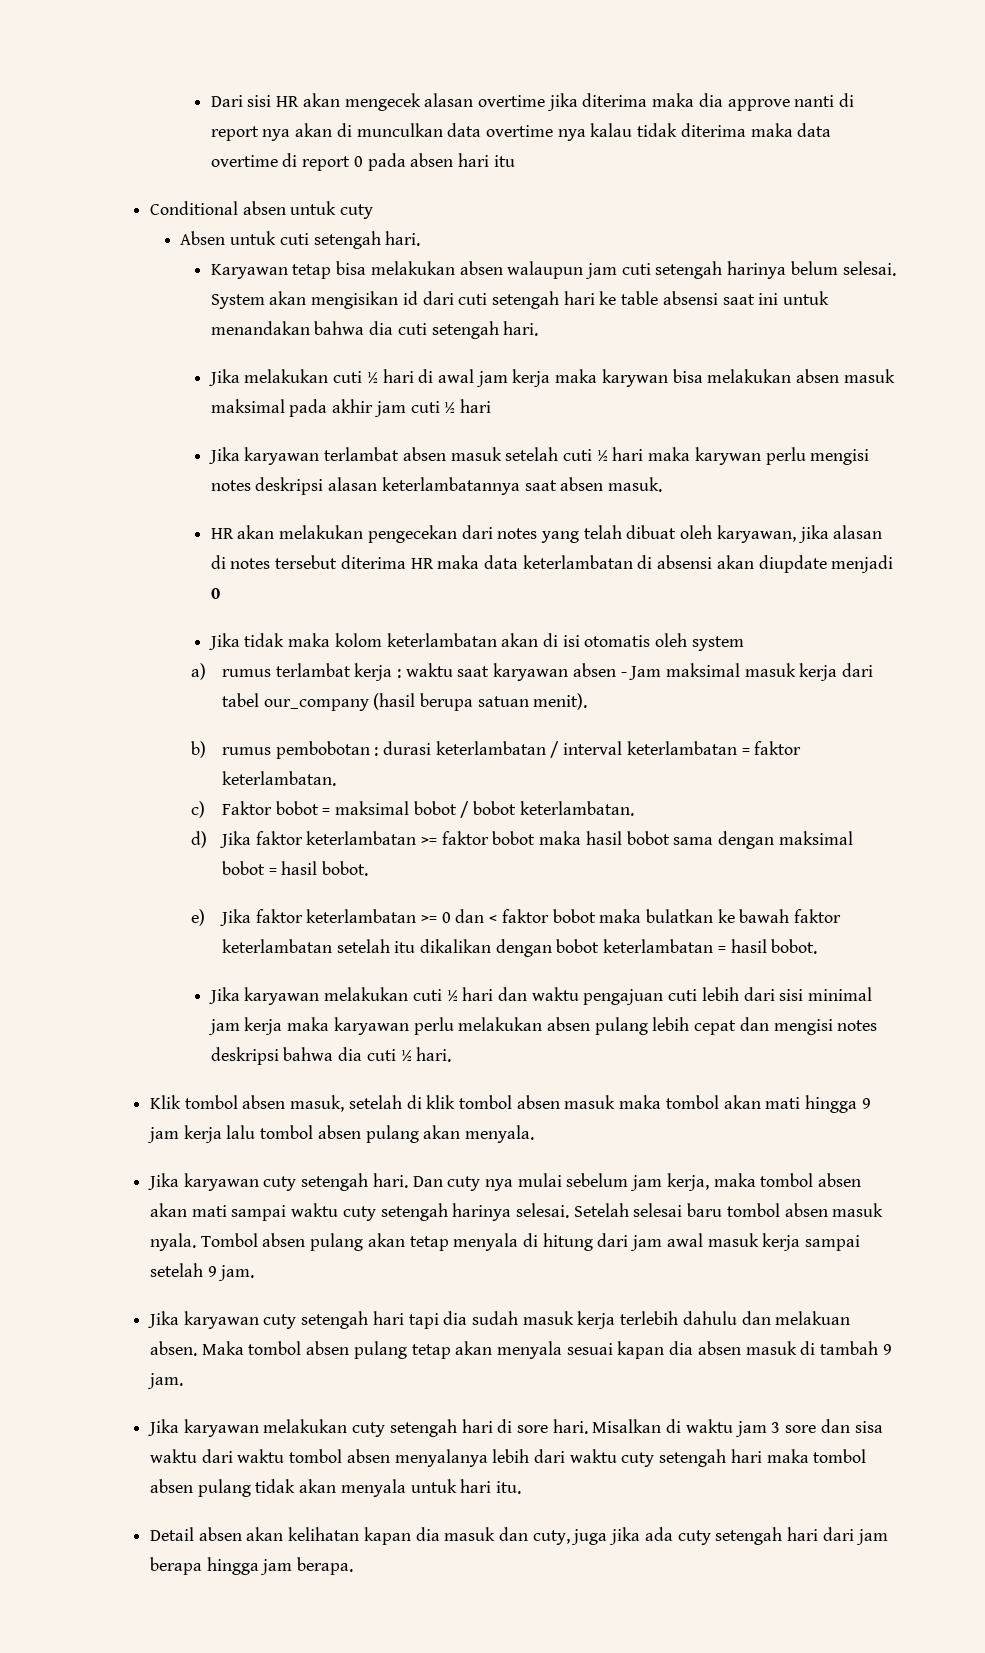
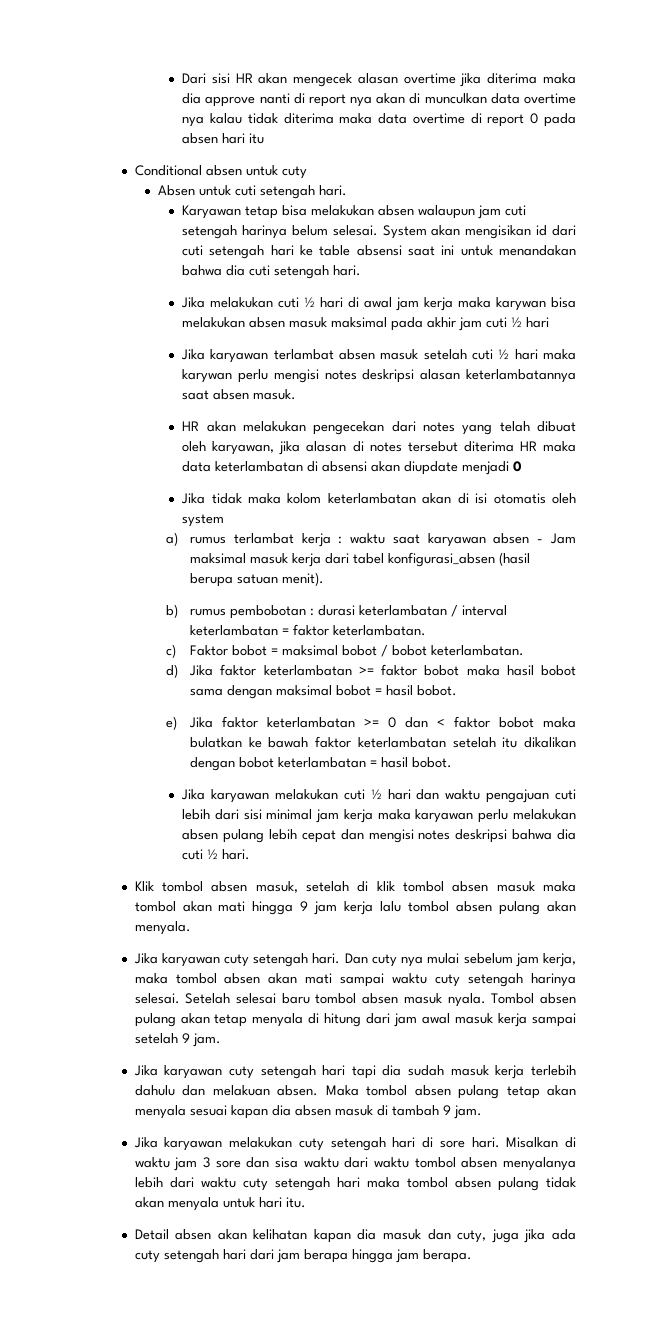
[263,699,369,711] our_company -> [388,552,496,567] konfigurasi_absen

